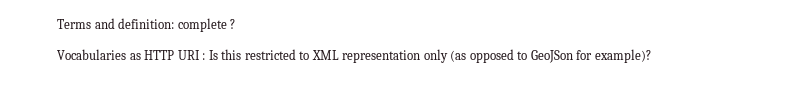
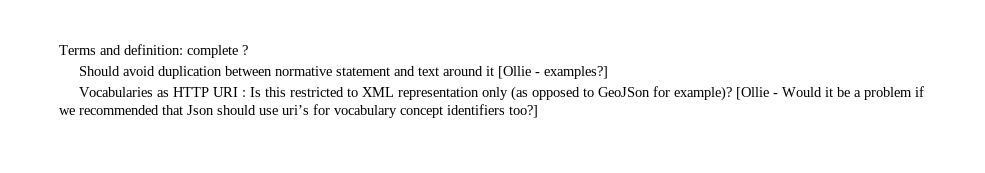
(236, 24) none -> [79,66,609,79] // Should avoid duplication between normative statement and text around it [Ollie - examples?]
(651, 56) none -> [736,86,925,100] [59,104,538,118] [Ollie - Would it be a problem if we recommended that Json should use uri’s for vocabulary concept identifiers too?]

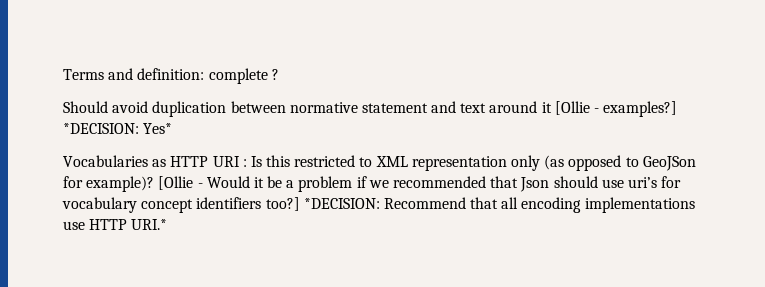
(609, 72) none -> [63,123,173,134] *DECISION: Yes*
(538, 111) none -> [303,197,695,213] [63,219,168,230] *DECISION: Recommend that all encoding implementations use HTTP URI.*

